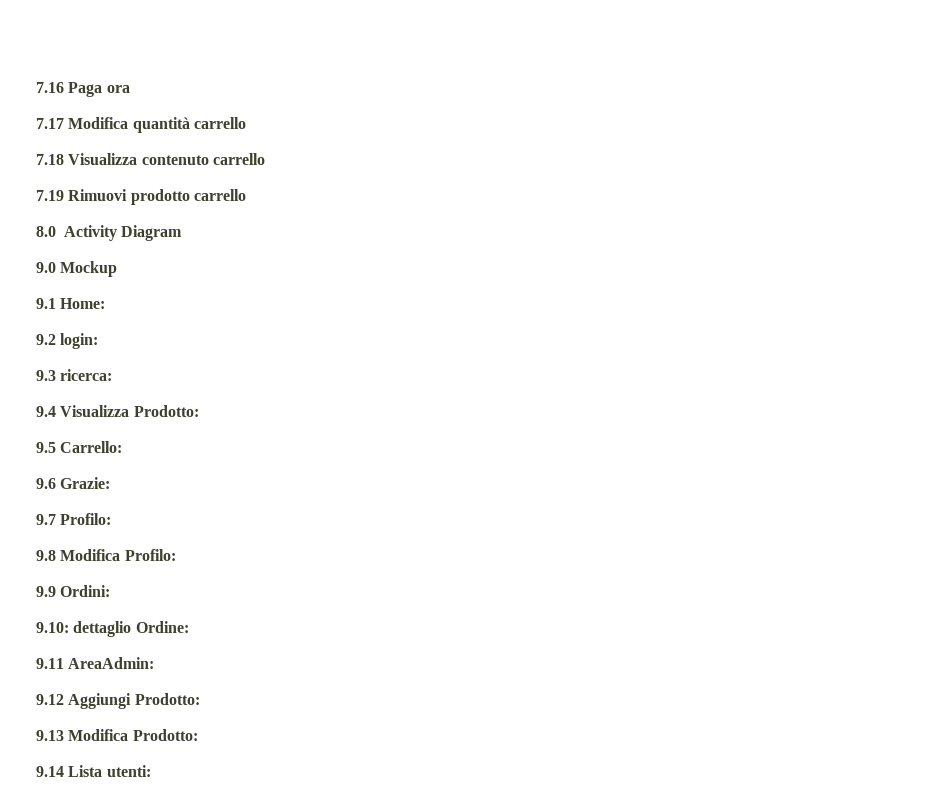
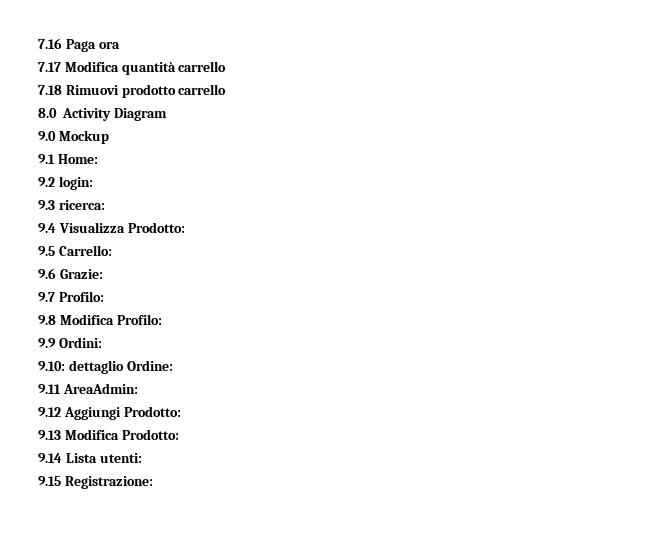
[68,153,265,165] [36,190,64,201] Visualizza contenuto carrello // 7.19 -> (62, 90) none
(151, 771) none -> [38,476,153,489] // 9.15 Registrazione:

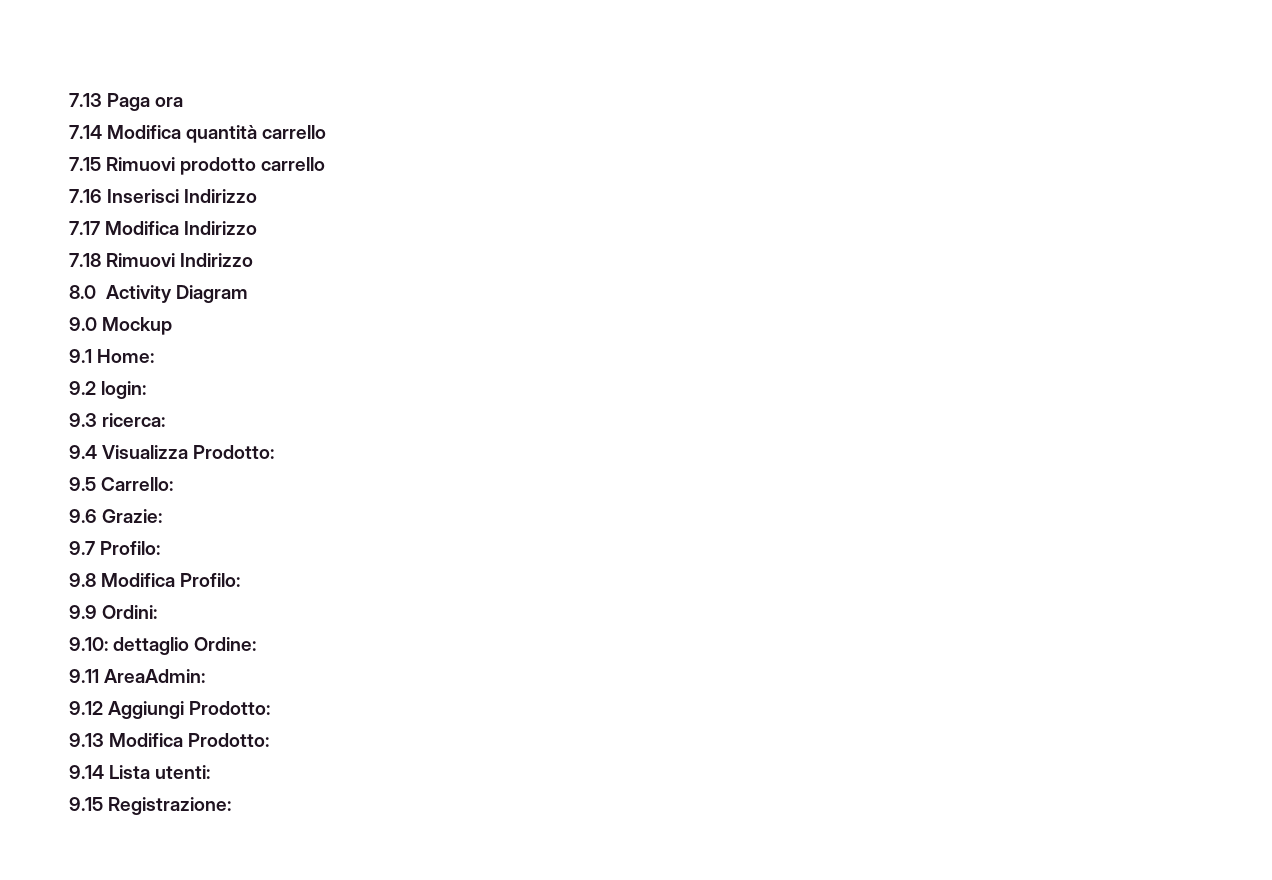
[38,38,62,49] 7.16 -> [69,93,102,107] 7.13
[38,62,61,72] 7.17 -> [69,125,102,139] 7.14
[38,85,62,95] 7.18 -> [69,157,101,171] 7.15
(227, 89) none -> [69,189,258,203] [69,221,258,235] [69,253,254,267] // 7.16 Inserisci Indirizzo // 7.17 Modifica Indirizzo // 7.18 Rimuovi Indirizzo

